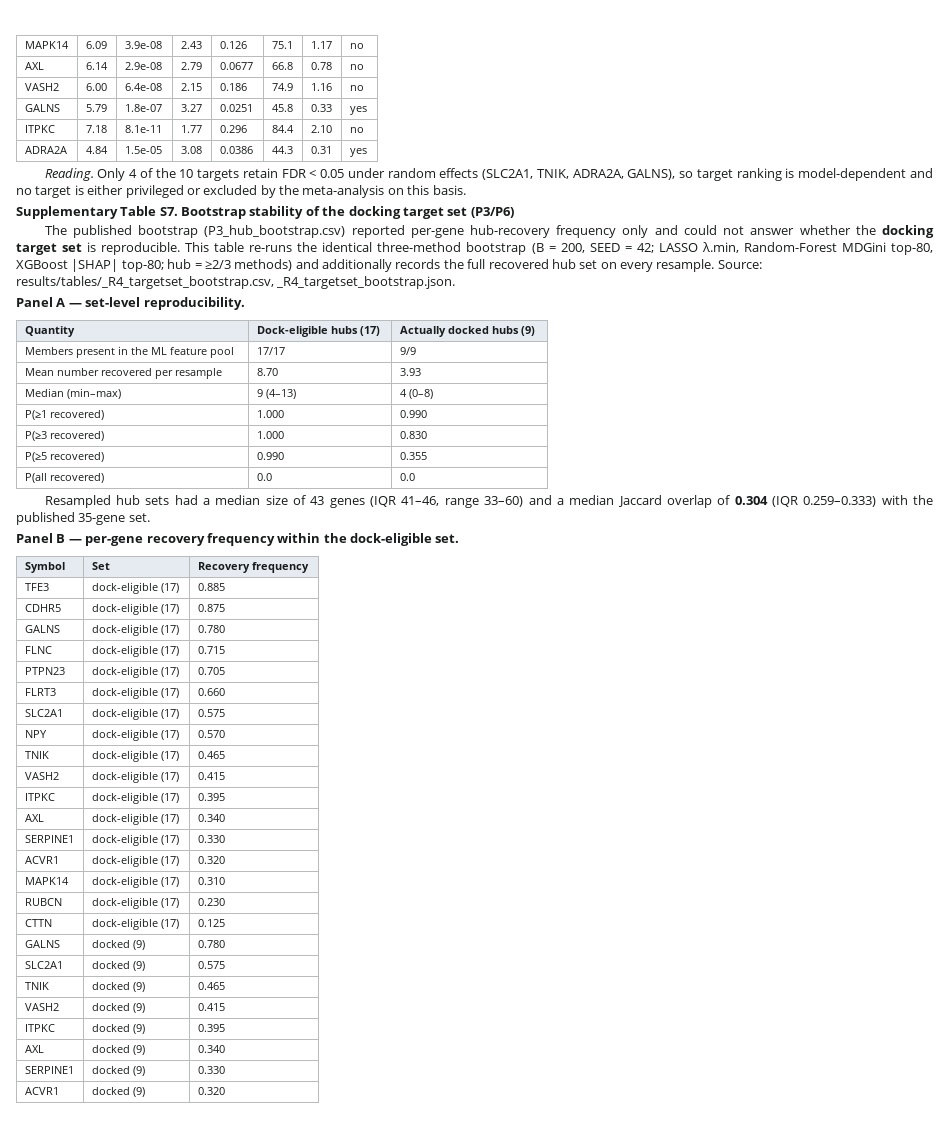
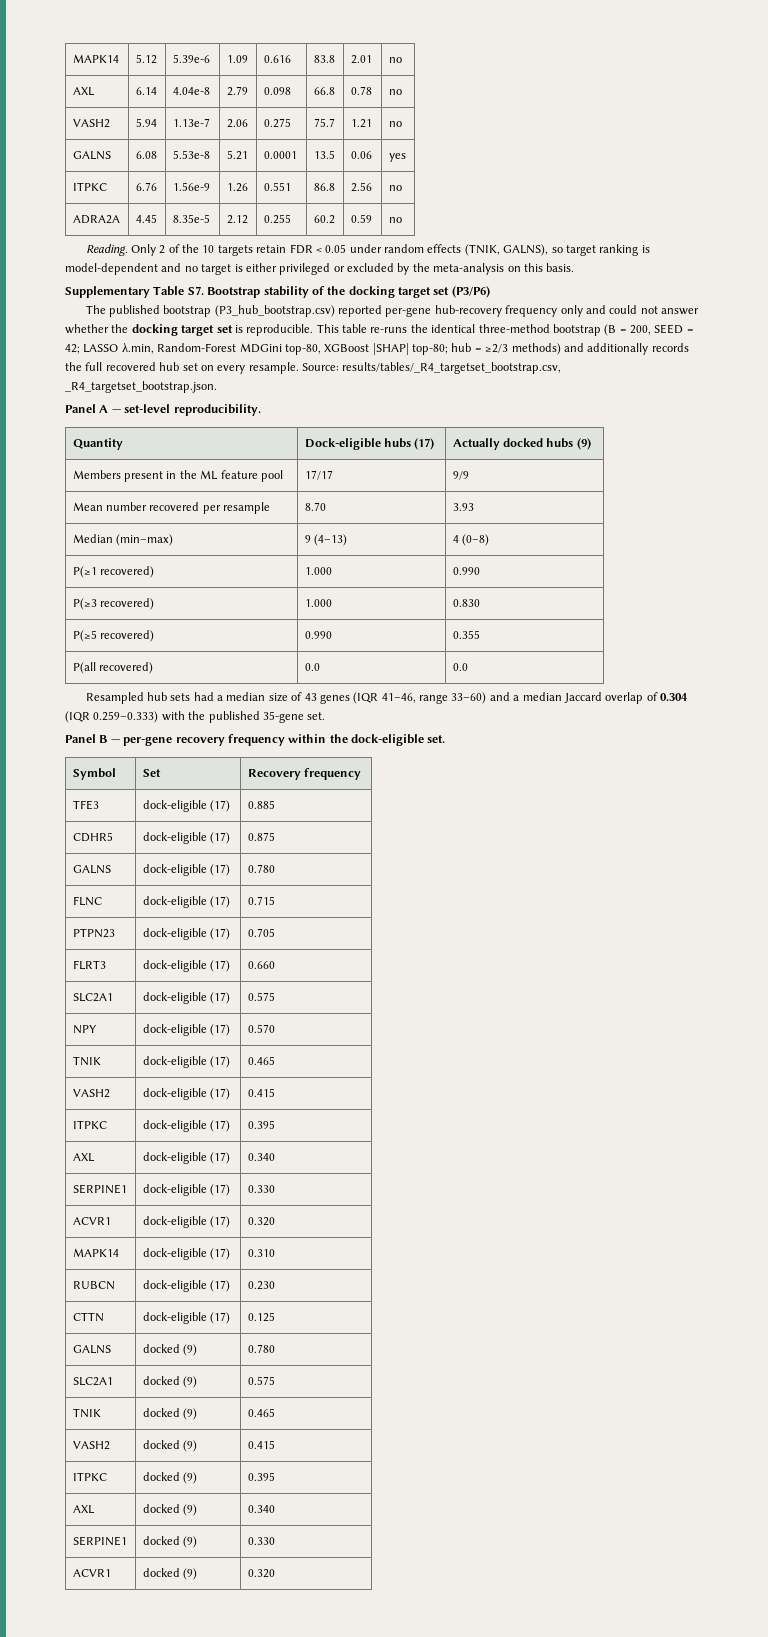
[24,41,69,49] [85,41,107,49] [124,41,162,49] [180,41,202,49] [219,41,247,49] [271,41,293,49] [310,41,332,49] MAPK14 | 6.09 | 3.9e-08 | 2.43 | 0.126 | 75.1 | 1.17 -> [72,54,119,63] [135,54,157,64] [172,54,210,63] [226,55,248,63] [263,55,291,63] [313,55,335,63] [350,55,372,64] MAPK14 | 5.12 | 5.39e-6 | 1.09 | 0.616 | 83.8 | 2.01
[124,62,162,70] 2.9e-08 -> [172,87,210,95] 4.04e-8
[219,62,253,70] 0.0677 -> [263,87,291,95] 0.098
[85,83,107,91] [124,83,162,91] [180,83,202,91] [219,83,247,91] [271,83,293,91] [310,83,332,91] [349,85,364,91] [24,104,60,112] [85,104,107,112] [124,104,162,112] [180,104,202,112] [219,104,253,112] [271,104,293,112] [310,104,332,112] [349,106,367,115] [24,125,55,133] [85,125,107,133] [124,125,162,133] [180,125,202,133] [219,125,247,133] [271,125,294,133] [310,125,332,133] [349,127,364,133] [24,146,67,154] [85,146,108,154] [124,146,162,154] [180,146,202,154] [219,146,253,154] [271,146,293,154] [310,146,332,154] [349,148,367,157] 6.00 | 6.4e-08 | 2.15 | 0.186 | 74.9 | 1.16 | no // GALNS | 5.79 | 1.8e-07 | 3.27 | 0.0251 | 45.8 | 0.33 | yes // ITPKC | 7.18 | 8.1e-11 | 1.77 | 0.296 | 84.4 | 2.10 | no // ADRA2A | 4.84 | 1.5e-05 | 3.08 | 0.0386 | 44.3 | 0.31 | yes -> [135,118,157,127] [172,118,210,127] [226,119,248,128] [263,118,291,128] [313,118,335,127] [350,119,372,128] [388,121,402,127] [72,151,111,160] [135,151,157,159] [172,150,210,159] [226,150,248,160] [263,151,297,159] [313,150,335,159] [350,151,372,159] [388,153,406,162] [72,182,107,191] [135,182,157,191] [172,182,210,191] [226,183,248,192] [263,182,291,191] [313,183,335,191] [350,182,372,192] [388,185,402,191] [72,215,120,224] [135,214,157,223] [172,214,210,223] [226,215,248,224] [263,214,291,224] [313,215,335,224] [350,214,372,223] [388,217,402,223] 5.94 | 1.13e-7 | 2.06 | 0.275 | 75.7 | 1.21 | no // GALNS | 6.08 | 5.53e-8 | 5.21 | 0.0001 | 13.5 | 0.06 | yes // ITPKC | 6.76 | 1.56e-9 | 1.26 | 0.551 | 86.8 | 2.56 | no // ADRA2A | 4.45 | 8.35e-5 | 2.12 | 0.255 | 60.2 | 0.59 | no
[129,169,138,178] 4 -> [159,245,166,254] 2
[482,169,624,180] (SLC2A1, TNIK, ADRA2A, -> [464,244,500,256] (TNIK,

